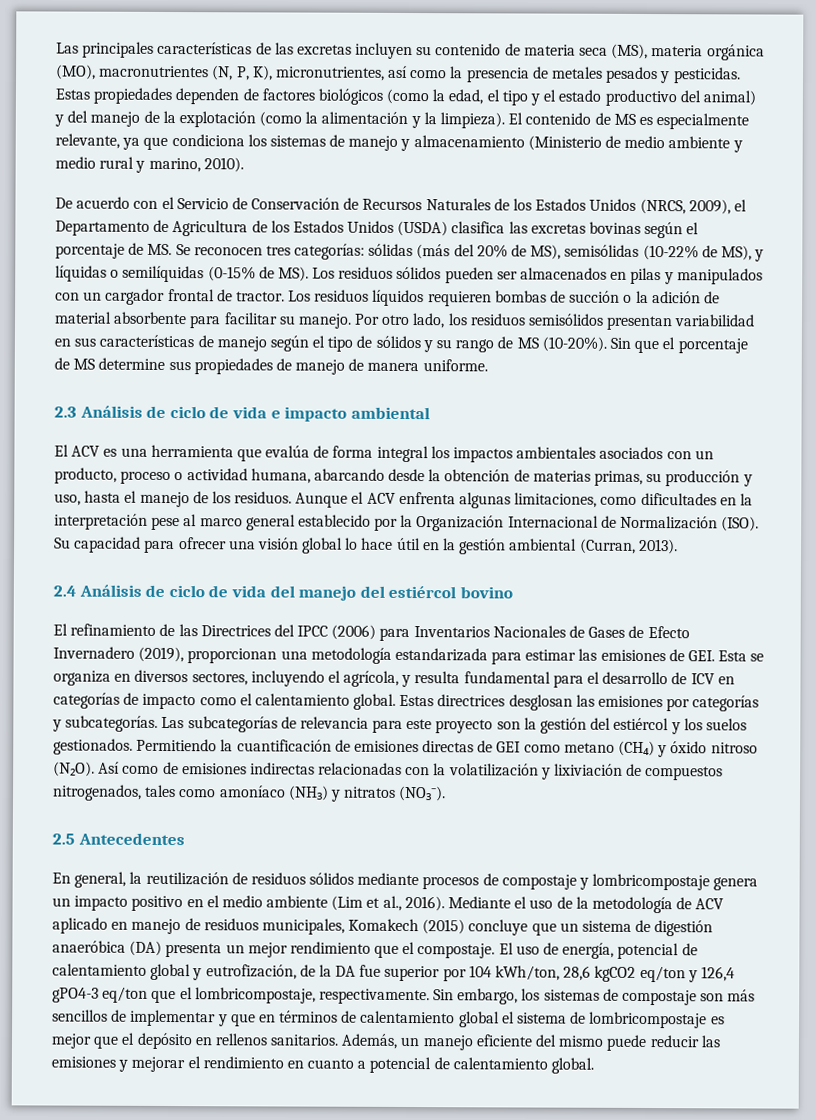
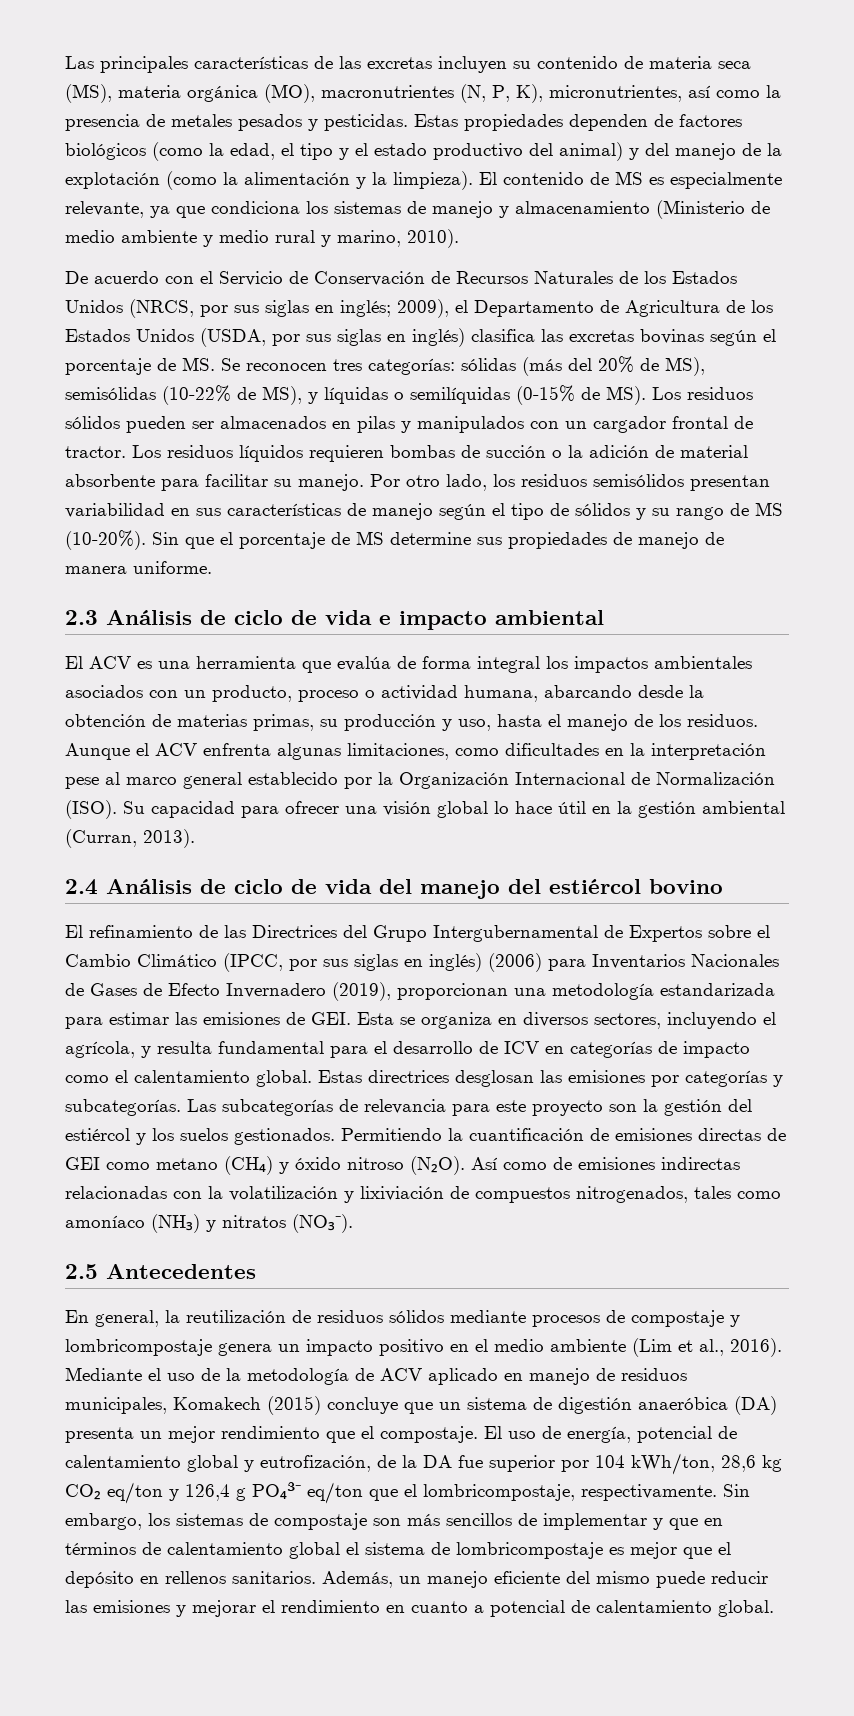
(686, 206) none -> [200,300,391,317] por sus siglas en inglés;
[397,220,449,237] (USDA) -> [200,328,465,347] (USDA, por sus siglas en inglés)
[297,625,329,637] IPCC -> [373,925,770,942] [65,953,482,972] Grupo Intergubernamental de Expertos sobre el Cambio Climático (IPCC, por sus siglas en inglés)
[594,965,637,982] kgCO2 -> [762,1455,782,1472] [65,1484,101,1500] kg CO₂
[52,987,99,1003] gPO4-3 -> [236,1482,301,1501] g PO₄³⁻

